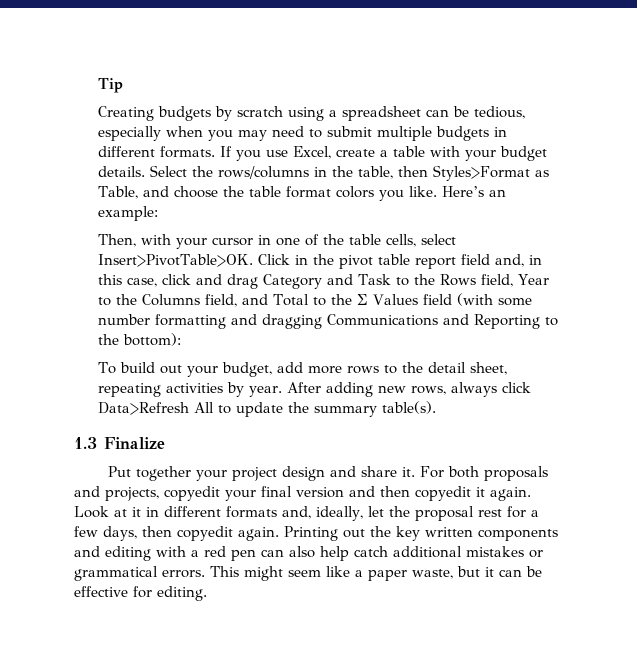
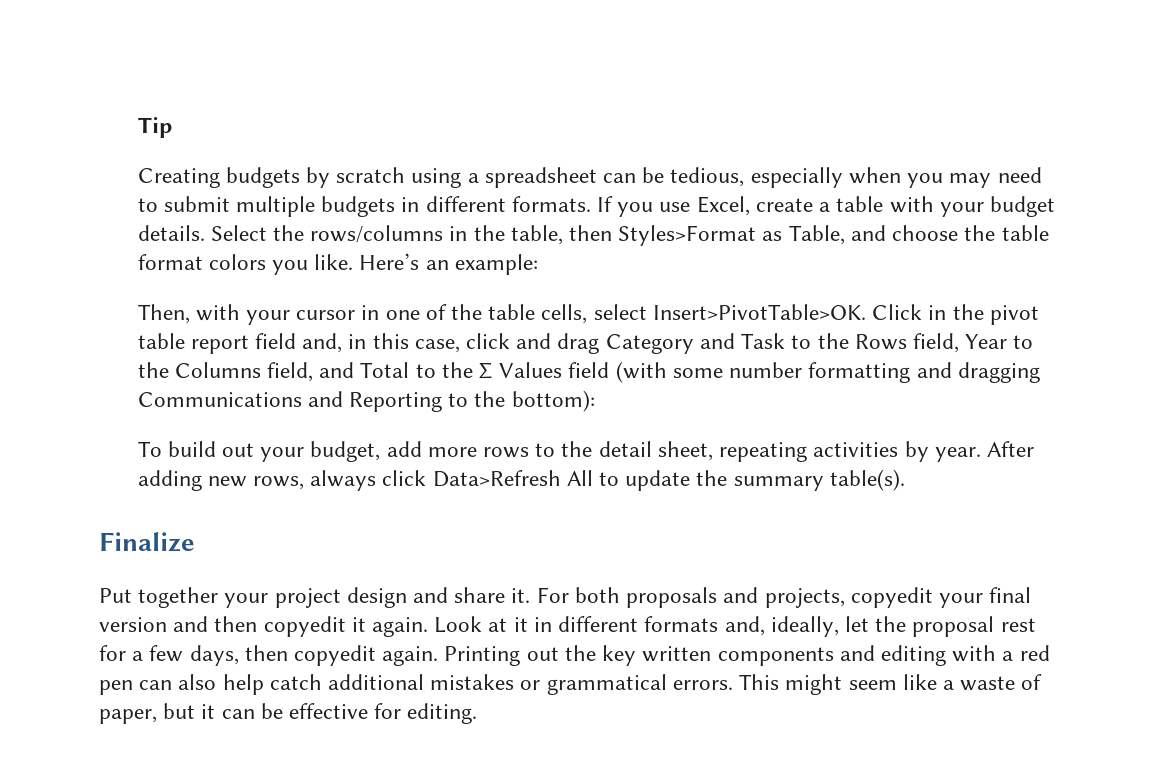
[74,437,97,449] 1.3 -> (905, 480) none
[368,569,453,581] paper waste, -> [960,674,1043,691] [99,709,157,724] waste of paper,

